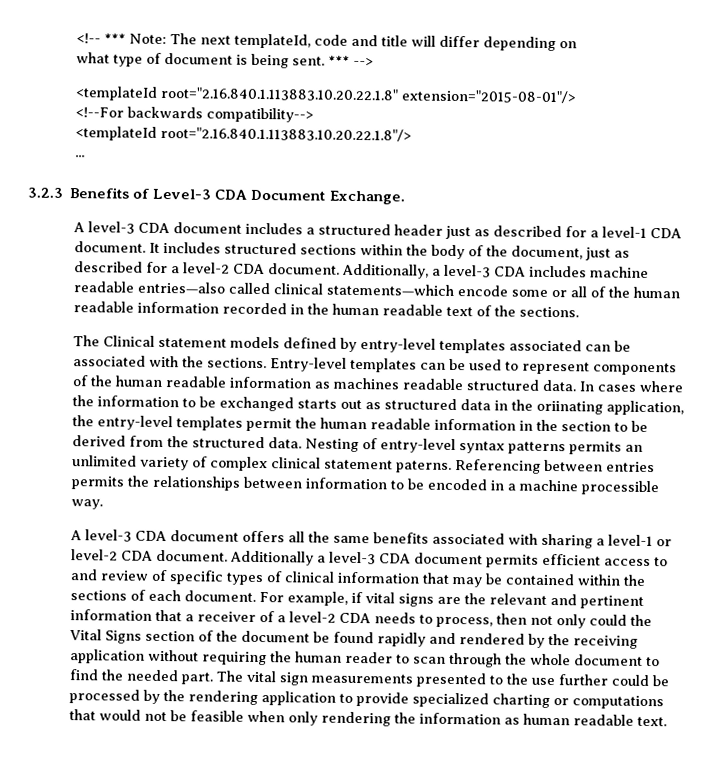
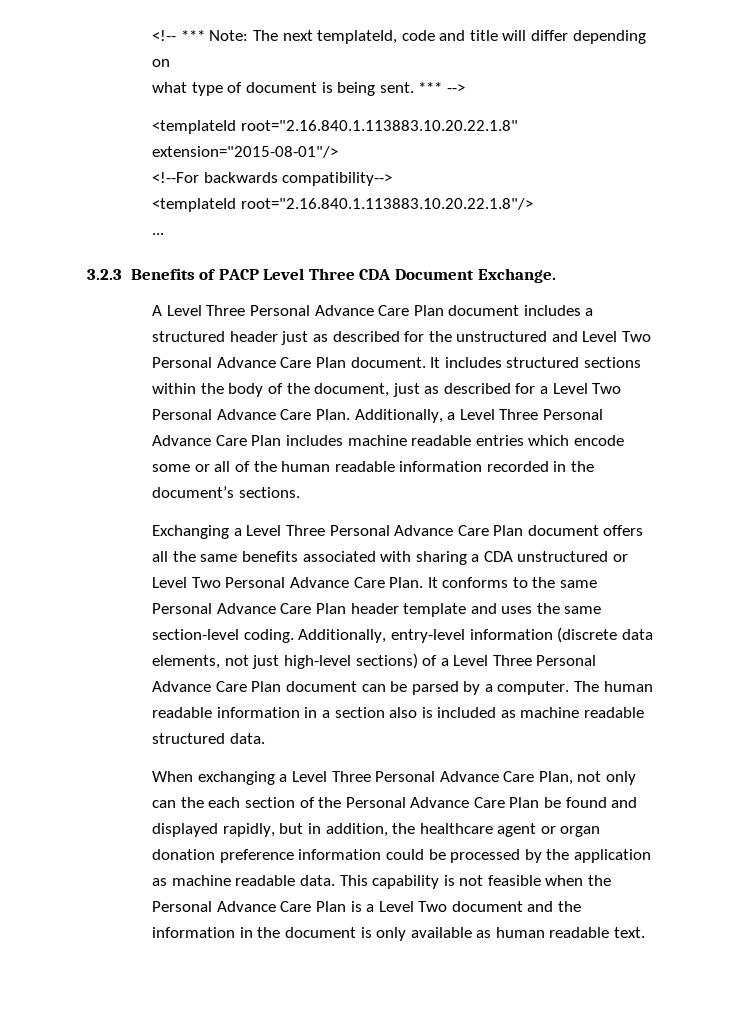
[152,188,212,200] Level-3 -> [218,268,355,280] PACP Level Three
[88,221,171,234] level-3 CDA -> [166,305,444,316] Level Three Personal Advance Care Plan
[590,226,683,239] a level-1 CDA -> [428,331,652,342] [152,357,346,368] the unstructured and Level Two Personal Advance Care Plan
[183,262,650,279] [73,281,455,296] level-2 CDA document. Additionally, a level-3 CDA includes machine readable entries—also called clinical statements—which -> [552,383,622,394] [152,409,603,423] [152,435,570,446] Level Two Personal Advance Care Plan. Additionally, a Level Three Personal Advance Care Plan includes machine readable entries which
[332,303,580,318] [73,335,632,354] [73,355,678,376] [72,375,684,393] [72,395,685,416] [72,415,649,432] [72,435,644,455] [72,455,656,474] [71,475,660,496] [71,499,104,510] [70,529,168,542] human readable text of the sections. // The Clinical statement models defined by entry-level templates associated can be associated with the sections. Entry-level templates can be used to represent components of the human readable information as machines readable structured data. In cases where the information to be exchanged starts out as structured data in the oriinating application, the entry-level templates permit the human readable information in the section to be derived from the structured data. Nesting of entry-level syntax patterns permits an unlimited variety of complex clinical statement paterns. Referencing between entries permits the relationships between information to be encoded in a machine processible way. // A level-3 CDA -> [152,486,300,498] [152,525,524,539] document’s sections. // Exchanging a Level Three Personal Advance Care Plan
[608,534,673,547] [71,549,669,568] [70,569,647,588] [70,589,645,609] [70,609,653,629] [69,629,639,649] [70,649,661,668] [69,669,609,688] level-1 or level-2 CDA document. Additionally a level-3 CDA document permits efficient access to and review of specific types of clinical information that may be contained within the sections of each document. For example, if vital signs are the relevant and pertinent information that a receiver of a level-2 CDA needs to process, then not only could the Vital Signs section of the document be found rapidly and rendered by the receiving application without requiring the human reader to scan through the whole document to find the needed part. The vital sign measurements presented to the use further -> [483,551,629,562] [152,577,598,588] [152,603,602,617] [152,627,653,643] [152,653,597,669] [152,681,653,695] [152,707,645,718] [152,733,265,744] [152,771,637,785] [152,797,638,808] [152,823,601,837] [152,849,382,863] CDA unstructured or Level Two Personal Advance Care Plan. It conforms to the same Personal Advance Care Plan header template and uses the same section-level coding. Additionally, entry-level information (discrete data elements, not just high-level sections) of a Level Three Personal Advance Care Plan document can be parsed by a computer. The human readable information in a section also is included as machine readable structured data. // When exchanging a Level Three Personal Advance Care Plan, not only can the each section of the Personal Advance Care Plan be found and displayed rapidly, but in addition, the healthcare agent or organ donation preference information
[188,690,665,710] [69,709,502,727] rendering application to provide specialized charting or computations that would not be feasible when only rendering the information -> [573,849,651,863] [152,875,612,889] [152,901,582,912] [152,927,472,941] application as machine readable data. This capability is not feasible when the Personal Advance Care Plan is a Level Two document and the information in the document is only available

